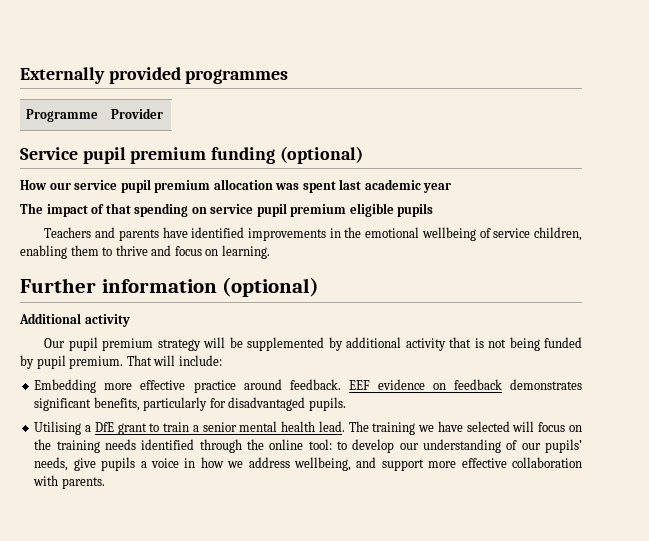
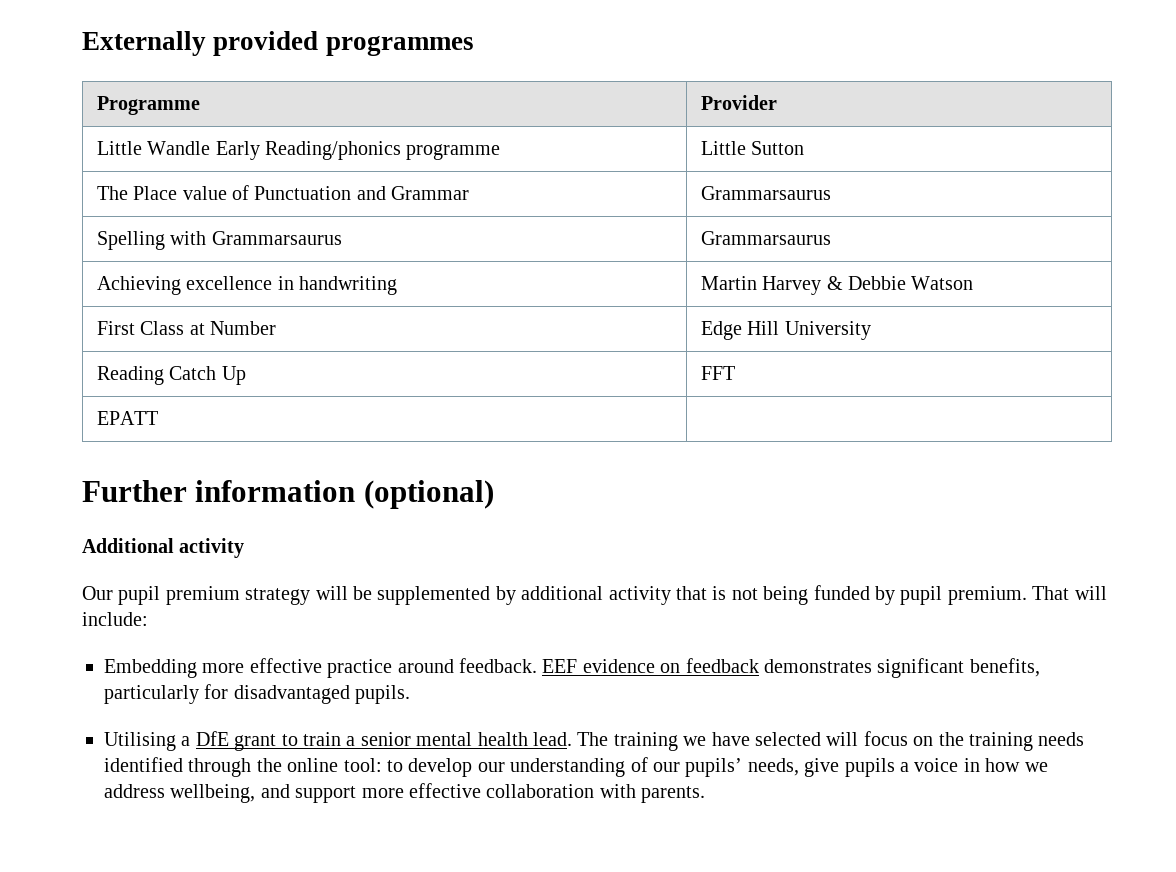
[20,146,363,164] [20,179,452,193] [20,203,434,217] [44,227,582,241] [20,245,270,259] // Service pupil premium funding (optional) // How our service pupil premium allocation was spent last academic year // The impact of that spending on service pupil premium eligible pupils // Teachers and parents have identified improvements in the emotional wellbeing of service children, enabling them to thrive and focus on learning. -> [96,141,501,160] [700,141,805,155] [96,185,470,200] [700,186,831,200] [96,231,342,250] [700,231,831,245] [96,276,397,295] [700,276,974,295] [96,321,276,335] [700,321,871,340] [96,366,246,385] [700,366,735,380] [96,411,158,425] // Little Wandle Early Reading/phonics programme | Little Sutton // The Place value of Punctuation and Grammar | Grammarsaurus // Spelling with Grammarsaurus | Grammarsaurus // Achieving excellence in handwriting | Martin Harvey & Debbie Watson // First Class at Number | Edge Hill University // Reading Catch Up | FFT // EPATT |

